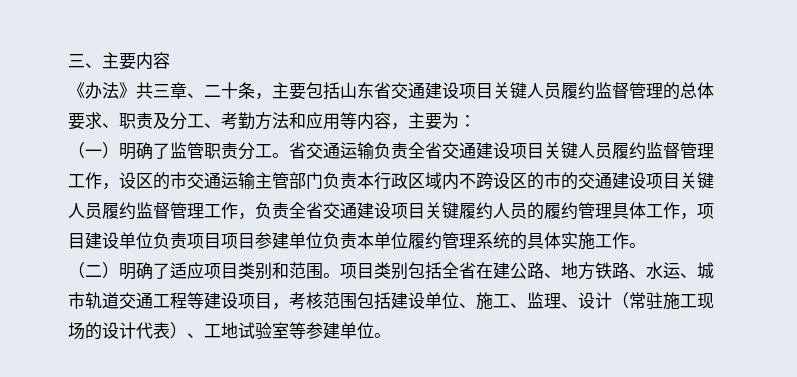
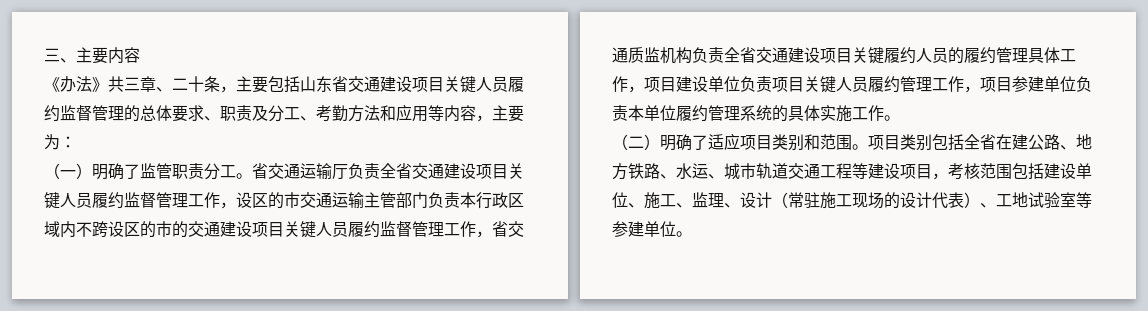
(374, 151) none -> [332,164,348,179] 厅
(255, 216) none -> [492,221,524,237] [612,47,692,64] 省交通质监机构
(221, 241) none -> [804,76,980,93] 关键人员履约管理工作，

